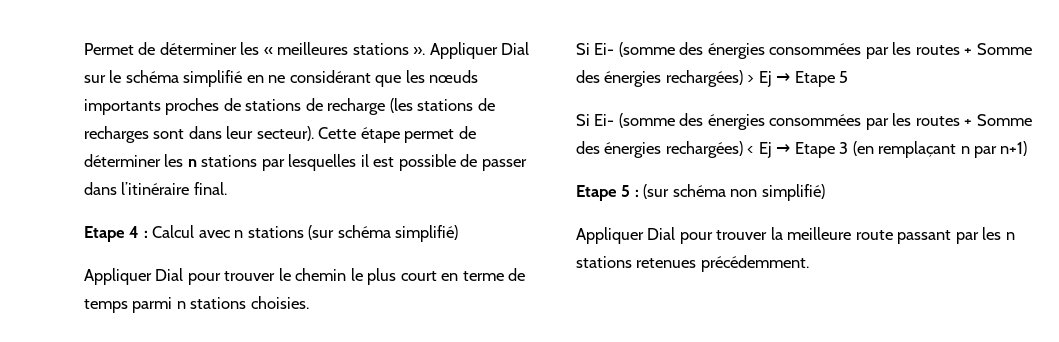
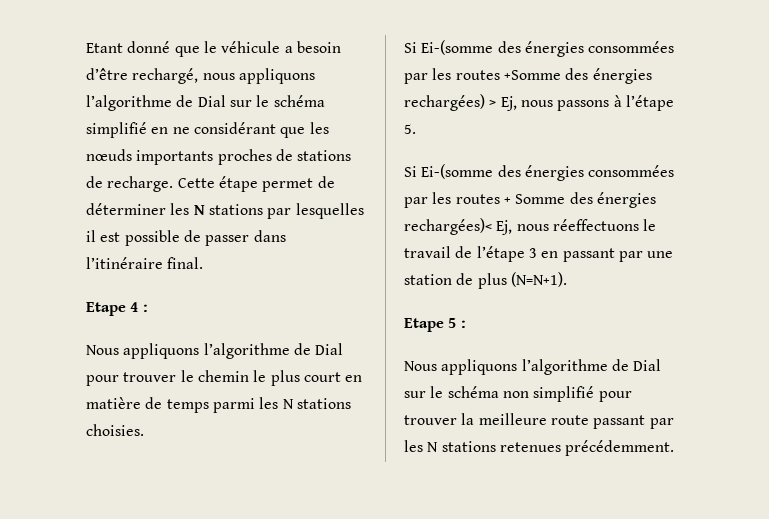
[84,42,498,59] Permet de déterminer les « meilleures stations ». Appliquer -> [86,41,341,57] [86,68,315,84] [86,95,194,111] Etant donné que le véhicule a besoin d’être rechargé, nous appliquons l’algorithme de
[327,98,495,115] [84,126,314,143] recharge (les stations de recharges sont dans leur secteur). -> [107,176,174,192] recharge.
[187,159,197,167] n -> [193,205,205,215] N
[152,225,459,242] [84,268,152,285] Calcul avec n stations (sur schéma simplifié) // Appliquer -> [86,343,311,359] // Nous appliquons l’algorithme de
[462,271,504,281] terme -> [86,397,141,409] matière
[176,301,186,309] n -> [259,397,294,409] les N
[594,42,675,57] Ei- (somme -> [421,40,675,57] [404,68,652,84] [404,94,674,111] [404,124,416,134] [404,164,494,179] Ei-(somme des énergies consommées par les routes +Somme des énergies rechargées) > Ej, nous passons à l’étape 5. // Si Ei-(somme
[665,70,849,87] [576,113,1032,130] [576,141,1028,158] [576,184,825,201] [576,227,676,244] rechargées) > Ej → Etape 5 // Si Ei- (somme des énergies consommées par les routes + Somme des énergies rechargées) < Ej → Etape 3 (en remplaçant n par n+1) // Etape 5 : (sur schéma non simplifié) // Appliquer Dial -> [404,218,657,235] [404,246,674,262] [404,272,567,289] [404,318,466,332] [404,359,662,375] [404,386,595,402] rechargées)< Ej, nous réeffectuons le travail de l’étape 3 en passant par une station de plus (N=N+1). // Etape 5 : // Nous appliquons l’algorithme de Dial sur le schéma non simplifié
[1005,232,1015,240] n -> [427,442,439,452] N

